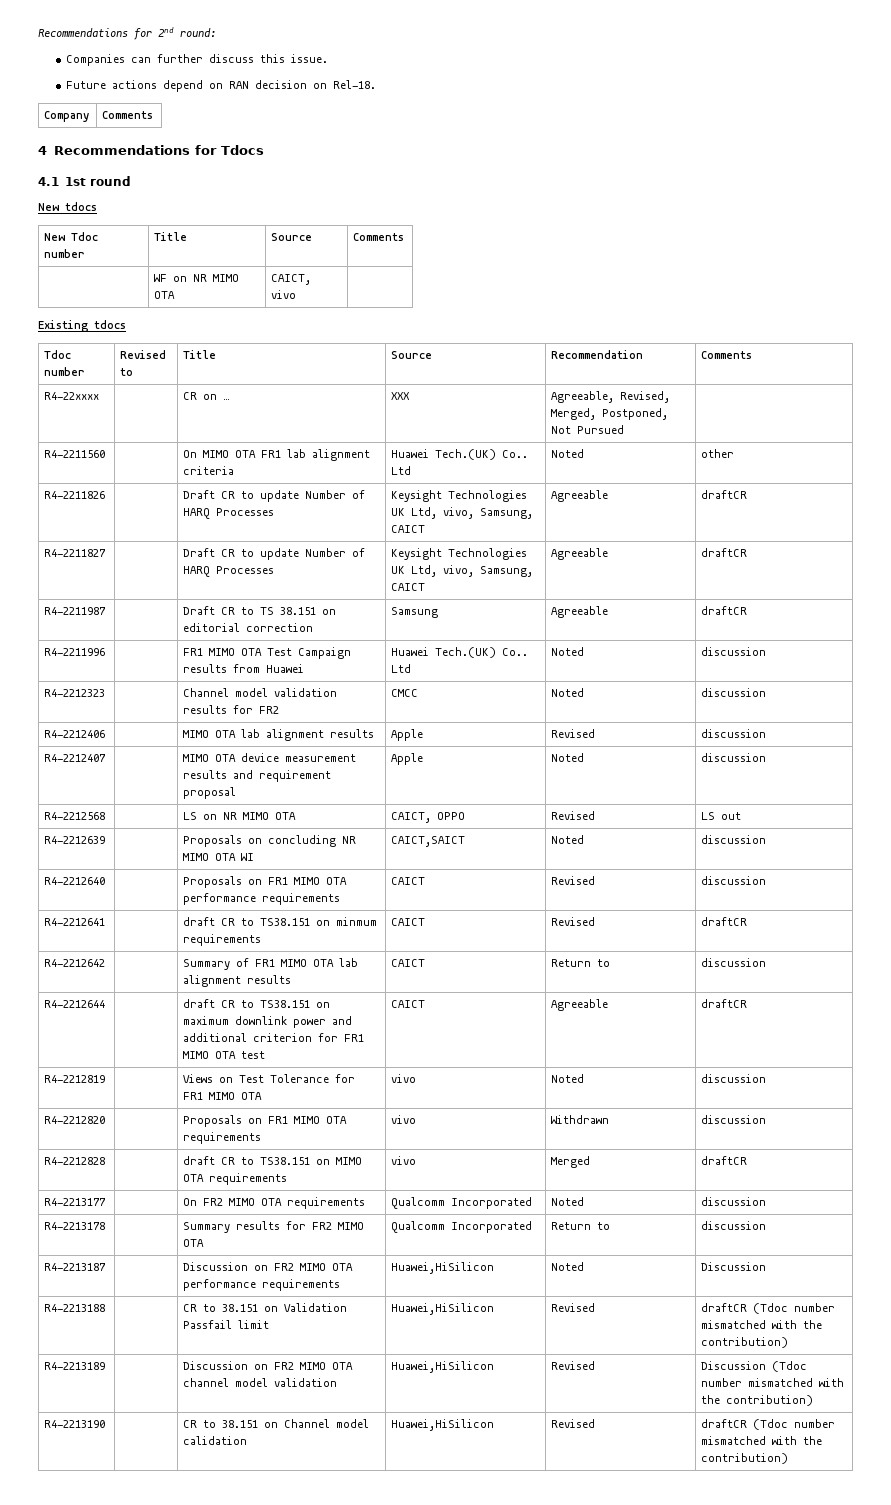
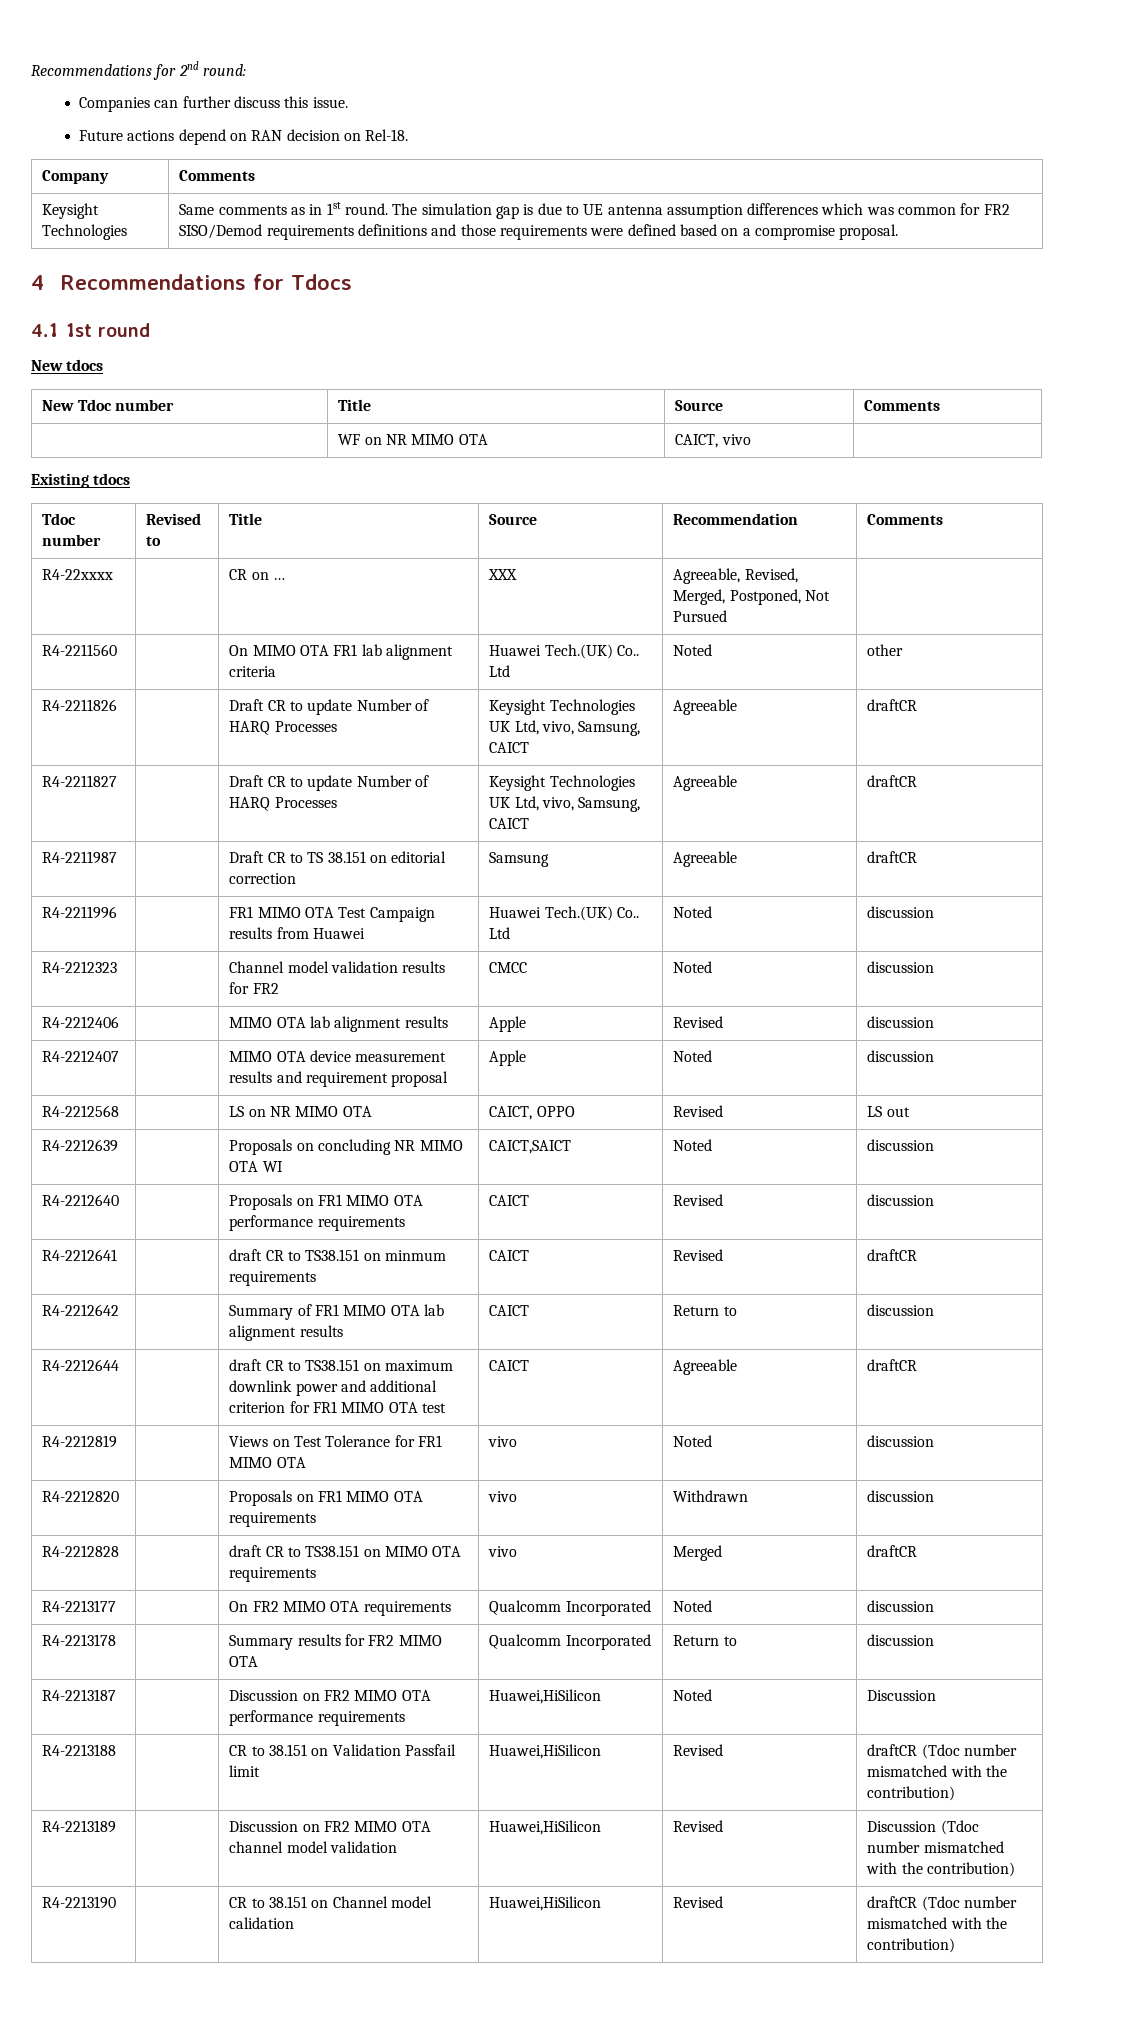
(154, 115) none -> [42,203,100,219] [42,224,128,240] [179,202,1010,219] [179,224,899,240] // Keysight Technologies | Same comments as in 1st round. The simulation gap is due to UE antenna assumption differences which was common for FR2 SISO/Demod requirements definitions and those requirements were defined based on a compromise proposal.

